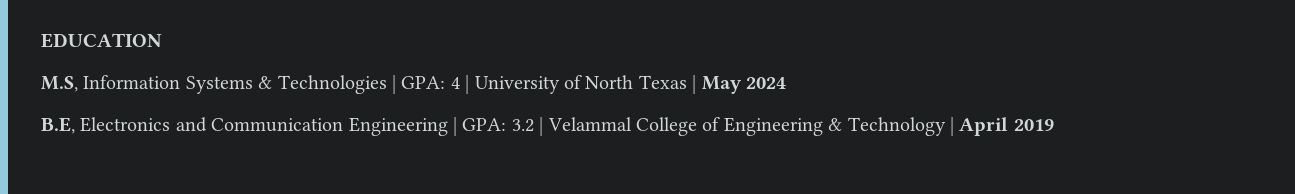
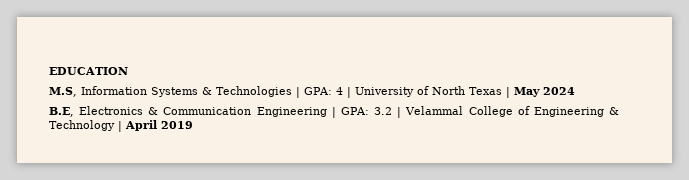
[175,117,207,132] and -> [148,107,159,115] &

